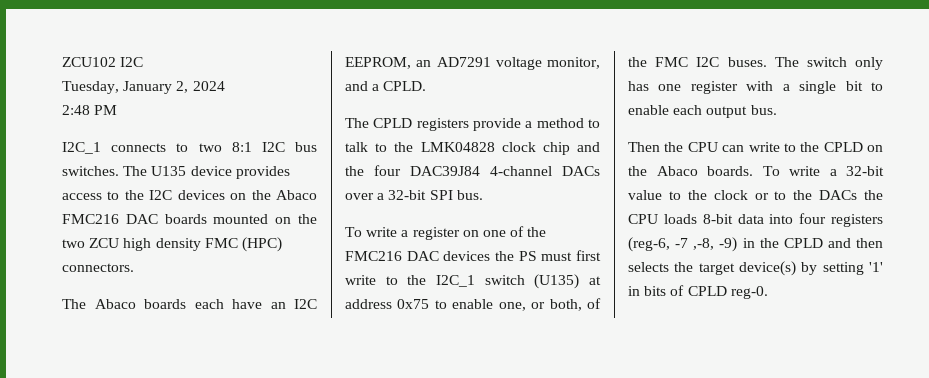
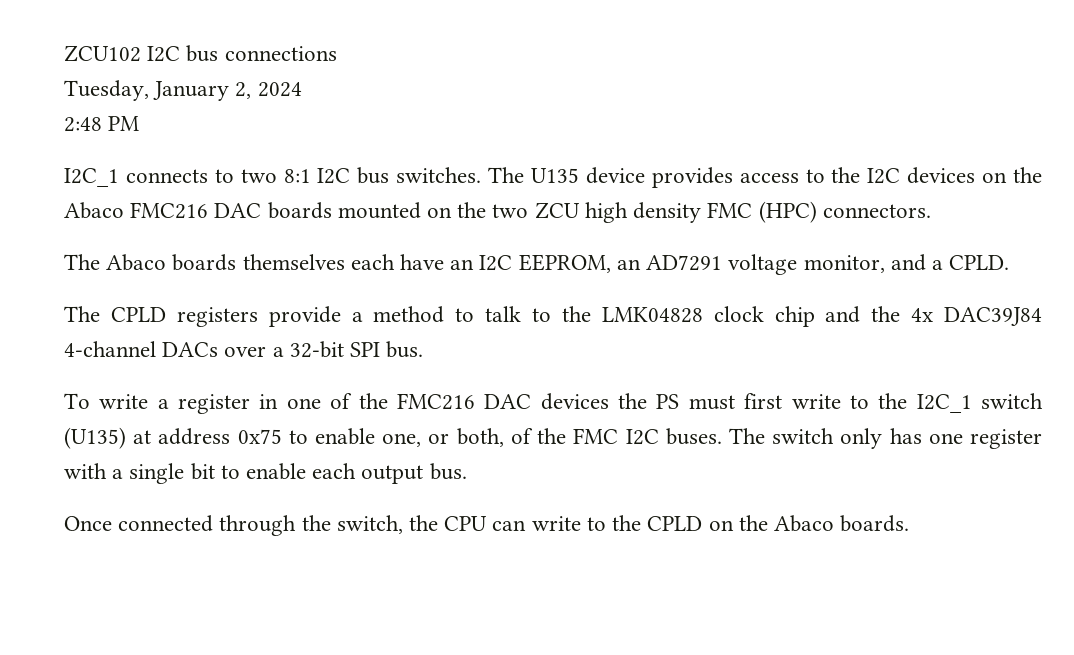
(144, 62) none -> [186,45,337,62] bus connections
(186, 304) none -> [242,254,345,270] themselves
[374,165,401,176] four -> [911,308,934,322] 4x
[462,230,479,237] on -> [259,394,279,409] in
[628,142,660,152] Then -> [64,515,403,536] Once connected through the switch,
[762,166,884,176] [628,190,883,200] [628,213,883,227] [628,237,883,252] [628,261,883,276] [628,285,768,299] To write a 32-bit value to the clock or to the DACs the CPU loads 8-bit data into four registers (reg-6, -7 ,-8, -9) in the CPLD and then selects the target device(s) by setting '1' in bits of CPLD reg-0. -> (910, 523) none

